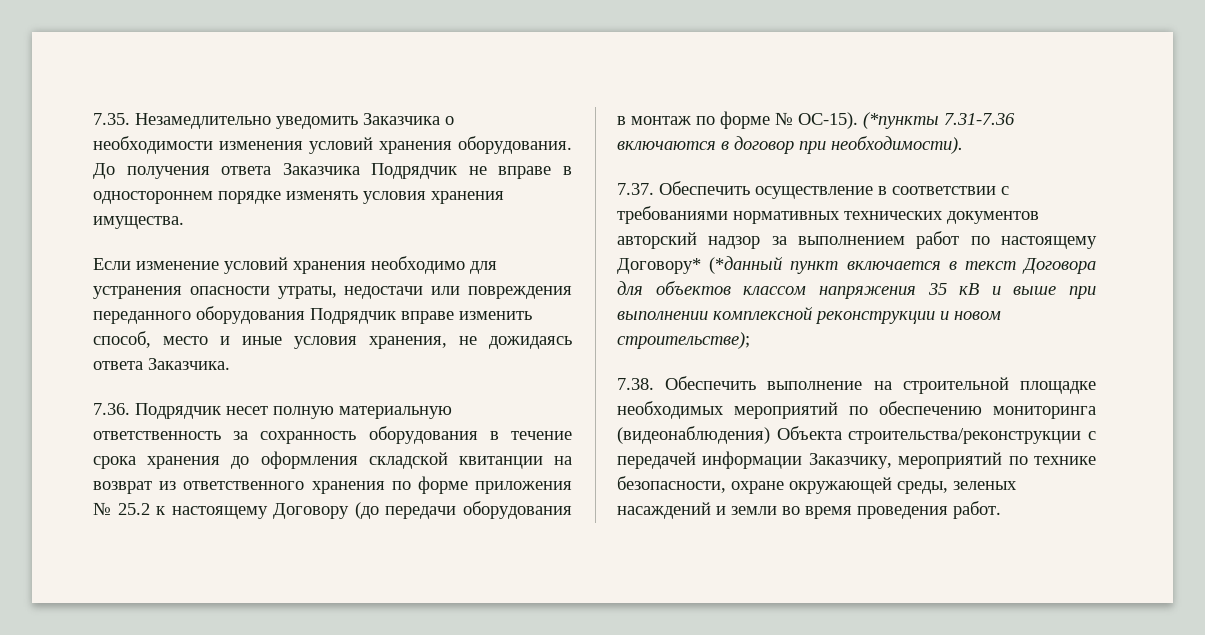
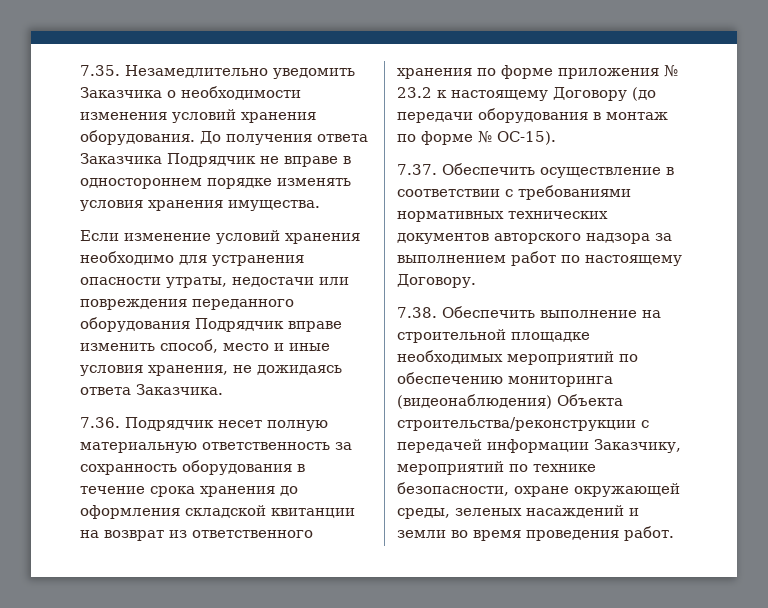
[117,503,150,515] 25.2 -> [397,87,432,98] 23.2
[863,112,1015,129] [617,136,963,154] (*пункты 7.31-7.36 включаются в договор при необходимости). -> (556, 138) none
[617,232,761,249] авторский надзор -> [494,233,650,244] авторского надзора
[617,256,1096,274] [617,281,1096,299] [617,306,1001,324] [617,332,750,349] Договору* (*данный пункт включается в текст Договора для объектов классом напряжения 35 кВ и выше при выполнении комплексной реконструкции и новом строительстве); -> [397,274,476,288] Договору.

